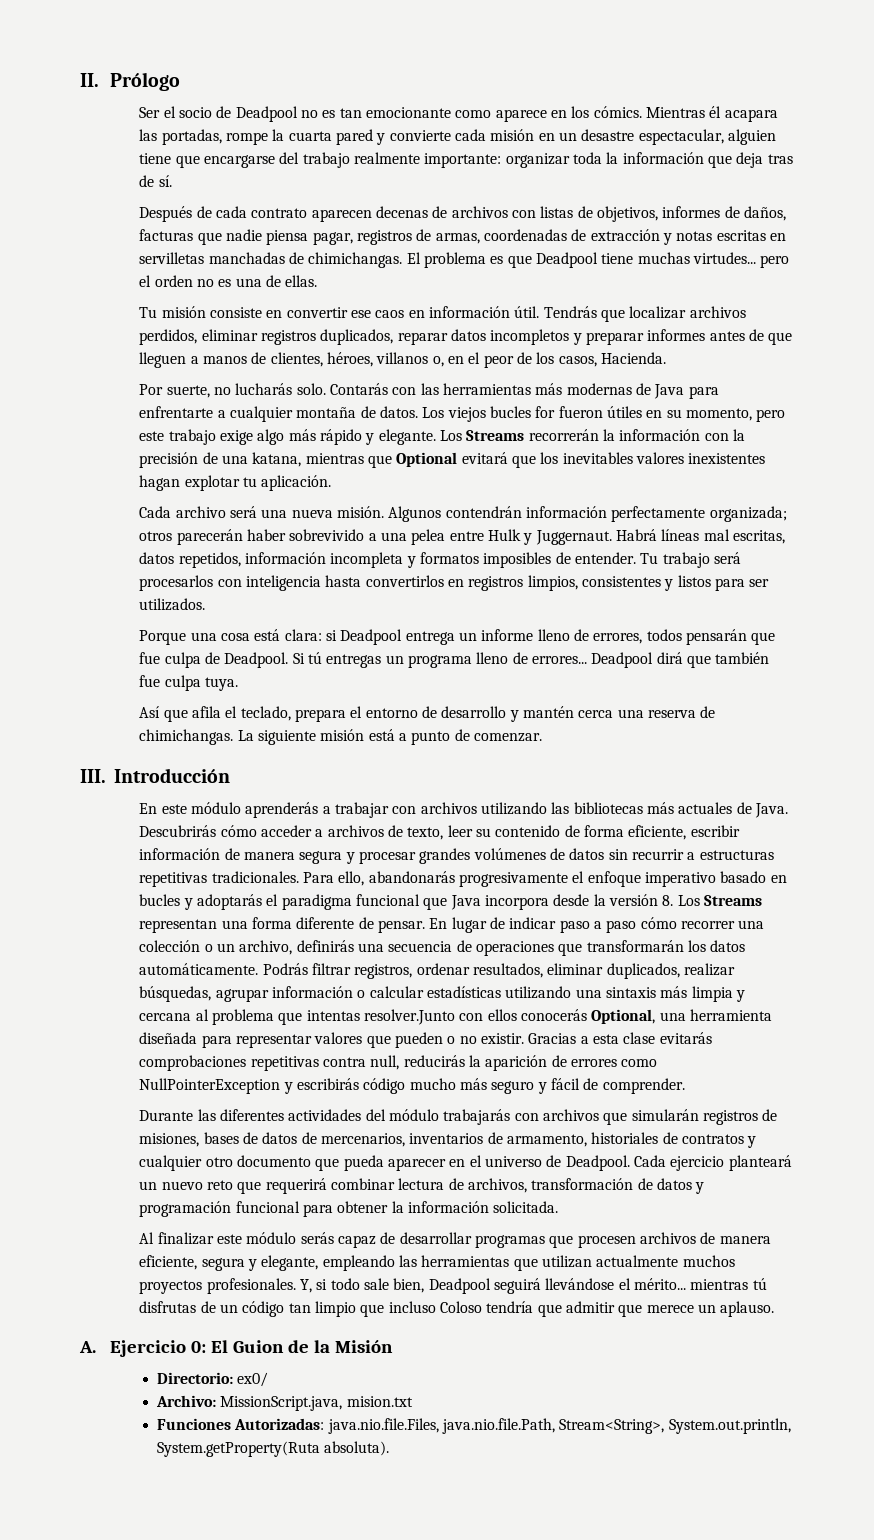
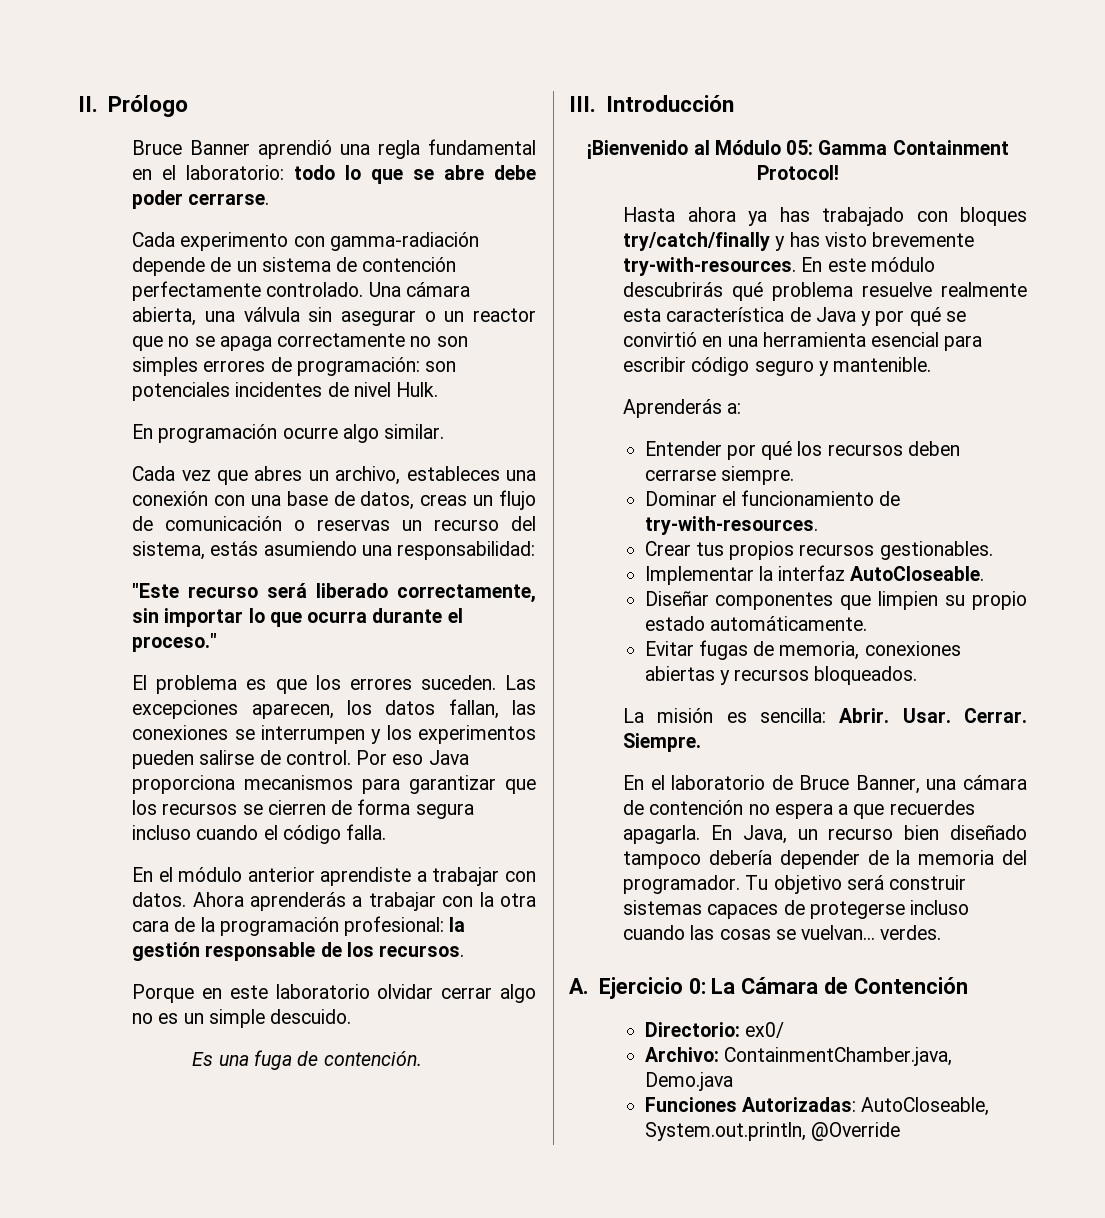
[139,106,778,122] [139,129,776,145] [139,152,793,168] [139,175,172,187] [139,206,786,222] [139,229,786,245] [139,252,790,268] [139,275,318,287] [139,306,746,322] [139,329,793,345] [139,352,666,368] [139,383,719,399] [139,406,786,422] [139,429,745,445] [139,452,766,468] [139,475,332,491] [139,506,787,522] [139,529,785,545] [139,552,741,568] [139,575,770,591] [139,598,206,611] [139,629,776,645] [139,652,770,668] [139,675,239,691] [139,706,716,722] [139,729,543,745] [80,768,230,783] [139,802,788,818] [139,825,740,840] [139,848,774,864] [139,871,787,887] [139,894,762,910] [139,917,765,933] [139,940,746,956] [139,963,736,979] [139,986,745,1002] [139,1009,772,1025] [139,1032,712,1048] [139,1055,658,1071] [139,1078,685,1094] [139,1109,778,1125] [139,1132,757,1148] [139,1155,792,1171] [139,1178,705,1194] [139,1201,559,1217] [139,1232,771,1248] [139,1255,735,1271] [139,1278,767,1294] [139,1301,775,1317] [79,1340,393,1357] Ser el socio de Deadpool no es tan emocionante como aparece en los cómics. Mientras él acapara las portadas, rompe la cuarta pared y convierte cada misión en un desastre espectacular, alguien tiene que encargarse del trabajo realmente importante: organizar toda la información que deja tras de sí. // Después de cada contrato aparecen decenas de archivos con listas de objetivos, informes de daños, facturas que nadie piensa pagar, registros de armas, coordenadas de extracción y notas escritas en servilletas manchadas de chimichangas. El problema es que Deadpool tiene muchas virtudes... pero el orden no es una de ellas. // Tu misión consiste en convertir ese caos en información útil. Tendrás que localizar archivos perdidos, eliminar registros duplicados, reparar datos incompletos y preparar informes antes de que lleguen a manos de clientes, héroes, villanos o, en el peor de los casos, Hacienda. // Por suerte, no lucharás solo. Contarás con las herramientas más modernas de Java para enfrentarte a cualquier montaña de datos. Los viejos bucles for fueron útiles en su momento, pero este trabajo exige algo más rápido y elegante. Los Streams recorrerán la información con la precisión de una katana, mientras que Optional evitará que los inevitables valores inexistentes hagan explotar tu aplicación. // Cada archivo será una nueva misión. Algunos contendrán información perfectamente organizada; otros parecerán haber sobrevivido a una pelea entre Hulk y Juggernaut. Habrá líneas mal escritas, datos repetidos, información incompleta y formatos imposibles de entender. Tu trabajo será procesarlos con inteligencia hasta convertirlos en registros limpios, consistentes y listos para ser utilizados. // Porque una cosa está clara: si Deadpool entrega un informe lleno de errores, todos pensarán que fue culpa de Deadpool. Si tú entregas un programa lleno de errores... Deadpool dirá que también fue culpa tuya. // Así que afila el teclado, prepara el entorno de desarrollo y mantén cerca una reserva de chimichangas. La siguiente misión está a punto de comenzar. // III. Introducción // En este módulo aprenderás a trabajar con archivos utilizando las bibliotecas más actuales de Java. Descubrirás cómo acceder a archivos de texto, leer su contenido de forma eficiente, escribir información de manera segura y procesar grandes volúmenes de datos sin recurrir a estructuras repetitivas tradicionales. Para ello, abandonarás progresivamente el enfoque imperativo basado en bucles y adoptarás el paradigma funcional que Java incorpora desde la versión 8. Los Streams representan una forma diferente de pensar. En lugar de indicar paso a paso cómo recorrer una colección o un archivo, definirás una secuencia de operaciones que transformarán los datos automáticamente. Podrás filtrar registros, ordenar resultados, eliminar duplicados, realizar búsquedas, agrupar información o calcular estadísticas utilizando una sintaxis más limpia y cercana al problema que intentas resolver.Junto con ellos conocerás Optional, una herramienta diseñada para representar valores que pueden o no existir. Gracias a esta clase evitarás comprobaciones repetitivas contra null, reducirás la aparición de errores como NullPointerException y escribirás código mucho más seguro y fácil de comprender. // Durante las diferentes actividades del módulo trabajarás con archivos que simularán registros de misiones, bases de datos de mercenarios, inventarios de armamento, historiales de contratos y cualquier otro documento que pueda aparecer en el universo de Deadpool. Cada ejercicio planteará un nuevo reto que requerirá combinar lectura de archivos, transformación de datos y programación funcional para obtener la información solicitada. // Al finalizar este módulo serás capaz de desarrollar programas que procesen archivos de manera eficiente, segura y elegante, empleando las herramientas que utilizan actualmente muchos proyectos profesionales. Y, si todo sale bien, Deadpool seguirá llevándose el mérito... mientras tú disfrutas de un código tan limpio que incluso Coloso tendría que admitir que merece un aplauso. // A. Ejercicio 0: El Guion de la Misión -> [132,139,536,159] [132,165,537,184] [132,190,270,209] [132,232,479,251] [132,257,457,276] [132,281,470,301] [132,307,536,326] [132,333,468,351] [132,357,457,376] [132,382,439,401] [132,424,445,443] [132,466,536,485] [132,490,537,510] [132,516,536,531] [132,541,536,560] [132,583,536,603] [132,608,463,627] [132,633,218,652] [132,675,536,694] [132,699,536,719] [132,725,536,744] [132,750,469,769] [132,775,537,794] [132,799,474,819] [132,824,387,844] [132,867,536,886] [132,892,536,911] [132,916,466,936] [132,942,465,961] [132,984,536,1003] [132,1009,352,1028] [192,1050,422,1070] [569,95,734,112] [587,140,1009,159] [757,165,839,180] [623,207,1027,226] [623,232,975,251] [623,257,935,276] [623,282,1027,301] [623,307,966,326] [623,332,983,351] [623,357,932,376] [623,399,742,418] [644,441,960,460] [644,466,794,485] [644,490,901,506] [644,516,818,535] [644,541,993,560] [644,565,985,585] [644,591,1027,610] [644,616,867,631] [644,640,961,660] [644,666,918,685] [623,708,1027,723] [623,733,702,752] [623,775,1027,794] [623,800,975,819] [623,825,1027,844] [623,850,1027,869] [623,875,967,894] [623,900,970,919] [623,925,942,940] [569,977,968,999] Bruce Banner aprendió una regla fundamental en el laboratorio: todo lo que se abre debe poder cerrarse. // Cada experimento con gamma-radiación depende de un sistema de contención perfectamente controlado. Una cámara abierta, una válvula sin asegurar o un reactor que no se apaga correctamente no son simples errores de programación: son potenciales incidentes de nivel Hulk. // En programación ocurre algo similar. // Cada vez que abres un archivo, estableces una conexión con una base de datos, creas un flujo de comunicación o reservas un recurso del sistema, estás asumiendo una responsabilidad: // "Este recurso será liberado correctamente, sin importar lo que ocurra durante el proceso." // El problema es que los errores suceden. Las excepciones aparecen, los datos fallan, las conexiones se interrumpen y los experimentos pueden salirse de control. Por eso Java proporciona mecanismos para garantizar que los recursos se cierren de forma segura incluso cuando el código falla. // En el módulo anterior aprendiste a trabajar con datos. Ahora aprenderás a trabajar con la otra cara de la programación profesional: la gestión responsable de los recursos. // Porque en este laboratorio olvidar cerrar algo no es un simple descuido. // Es una fuga de contención. // III. Introducción // ¡Bienvenido al Módulo 05: Gamma Containment Protocol! // Hasta ahora ya has trabajado con bloques try/catch/finally y has visto brevemente try-with-resources. En este módulo descubrirás qué problema resuelve realmente esta característica de Java y por qué se convirtió en una herramienta esencial para escribir código seguro y mantenible. // Aprenderás a: // Entender por qué los recursos deben cerrarse siempre. // Dominar el funcionamiento de try-with-resources. // Crear tus propios recursos gestionables. // Implementar la interfaz AutoCloseable. // Diseñar componentes que limpien su propio estado automáticamente. // Evitar fugas de memoria, conexiones abiertas y recursos bloqueados. // La misión es sencilla: Abrir. Usar. Cerrar. Siempre. // En el laboratorio de Bruce Banner, una cámara de contención no espera a que recuerdes apagarla. En Java, un recurso bien diseñado tampoco debería depender de la memoria del programador. Tu objetivo será construir sistemas capaces de protegerse incluso cuando las cosas se vuelvan... verdes. // A. Ejercicio 0: La Cámara de Contención
[220,1396,413,1411] MissionScript.java, mision.txt -> [723,1047,952,1066] [644,1072,733,1091] ContainmentChamber.java, Demo.java
[327,1418,791,1434] [157,1441,390,1457] java.nio.file.Files, java.nio.file.Path, Stream<String>, System.out.println, System.getProperty(Ruta absoluta). -> [861,1097,990,1116] [644,1122,900,1141] AutoCloseable, System.out.println, @Override

